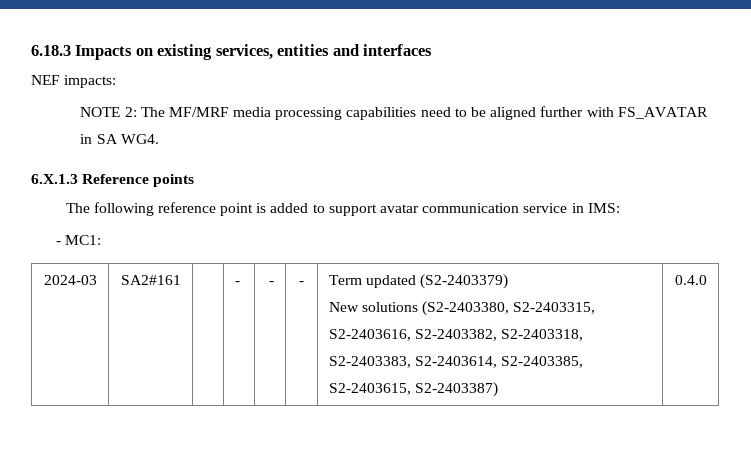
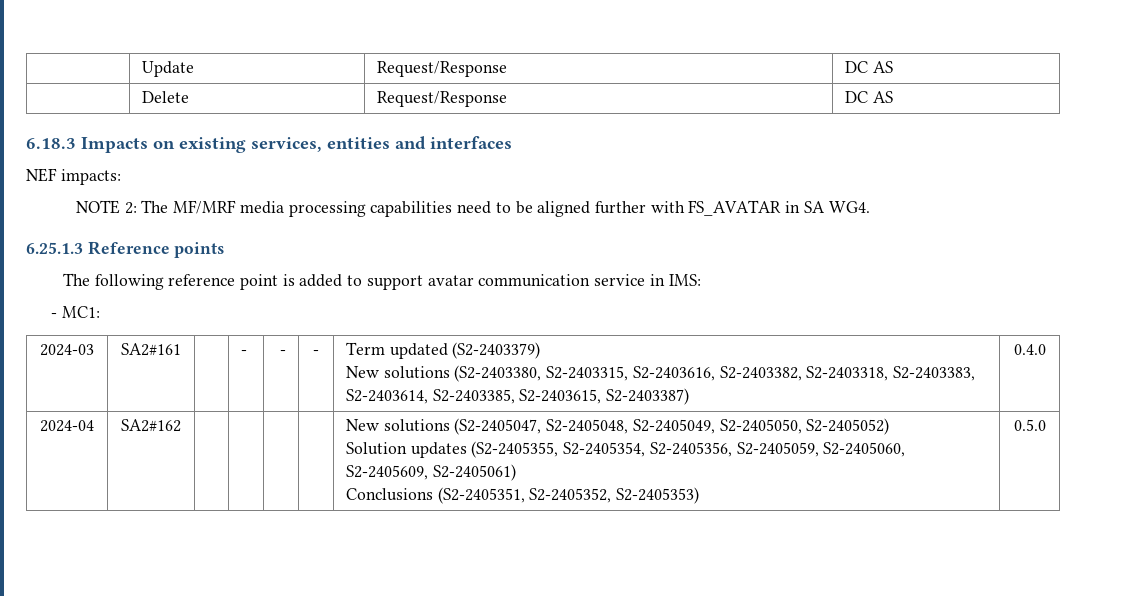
(31, 50) none -> [142,61,195,77] [377,61,508,77] [845,61,893,73] [142,91,190,103] [377,91,508,107] [845,91,893,103] | Update | Request/Response | DC AS // | Delete | Request/Response | DC AS //
[31,174,78,184] 6.X.1.3 -> [26,242,83,254] 6.25.1.3
(707, 280) none -> [40,420,94,432] [121,419,181,432] [346,418,890,435] [346,441,906,458] [346,464,516,481] [346,487,700,504] [1013,419,1046,431] // 2024-04 | SA2#162 | | | | | New solutions (S2-2405047, S2-2405048, S2-2405049, S2-2405050, S2-2405052) // Solution updates (S2-2405355, S2-2405354, S2-2405356, S2-2405059, S2-2405060, S2-2405609, S2-2405061) // Conclusions (S2-2405351, S2-2405352, S2-2405353) | 0.5.0

